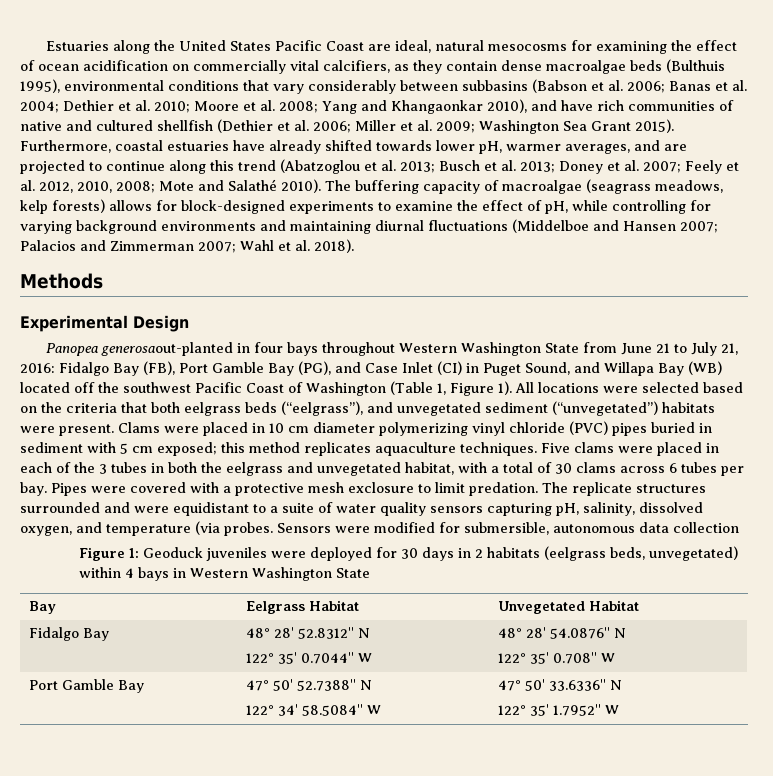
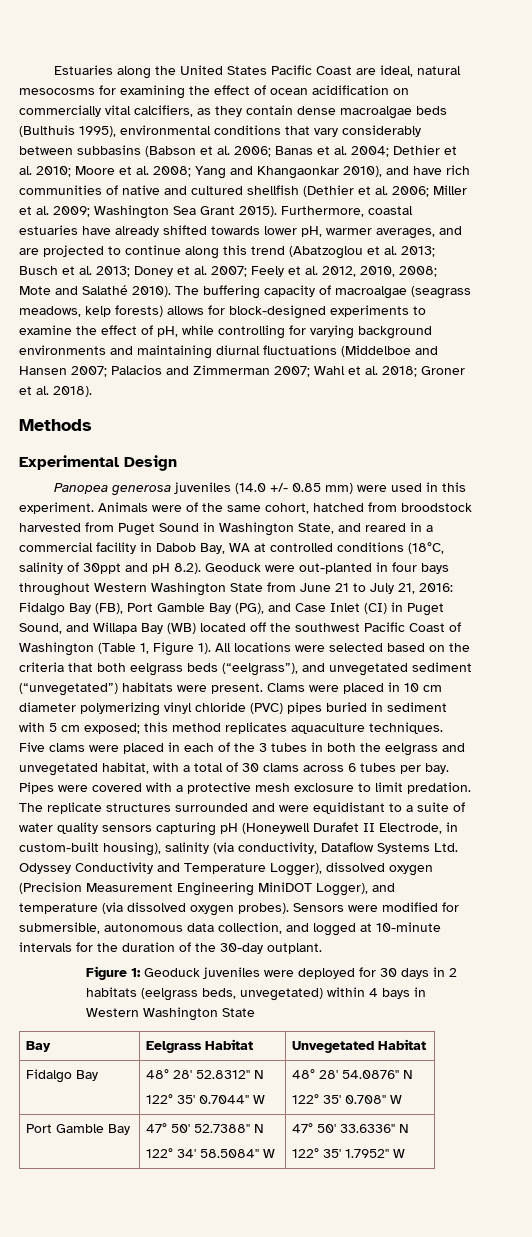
(310, 245) none -> [382,366,465,377] [19,386,49,395] 2018; Groner et al.
[101,342,234,356] generosaout-planted -> [111,482,467,496] [19,502,472,514] [19,522,433,536] [19,542,444,554] [19,562,372,574] generosa juveniles (14.0 +/- 0.85 mm) were used in this experiment. Animals were of the same cohort, hatched from broodstock harvested from Puget Sound in Washington State, and reared in a commercial facility in Dabob Bay, WA at controlled conditions (18°C, salinity of 30ppt and pH 8.2). Geoduck were out-planted
[556,502,703,516] [20,521,273,536] pH, salinity, dissolved oxygen, and temperature (via probes. -> [220,822,458,834] [19,842,458,856] [19,862,433,876] [19,882,395,896] [19,902,289,916] pH (Honeywell Durafet II Electrode, in custom-built housing), salinity (via conductivity, Dataflow Systems Ltd. Odyssey Conductivity and Temperature Logger), dissolved oxygen (Precision Measurement Engineering MiniDOT Logger), and temperature (via dissolved oxygen probes).
[673,522,739,533] collection -> [218,922,441,936] [19,942,322,954] collection, and logged at 10-minute intervals for the duration of the 30-day outplant.

